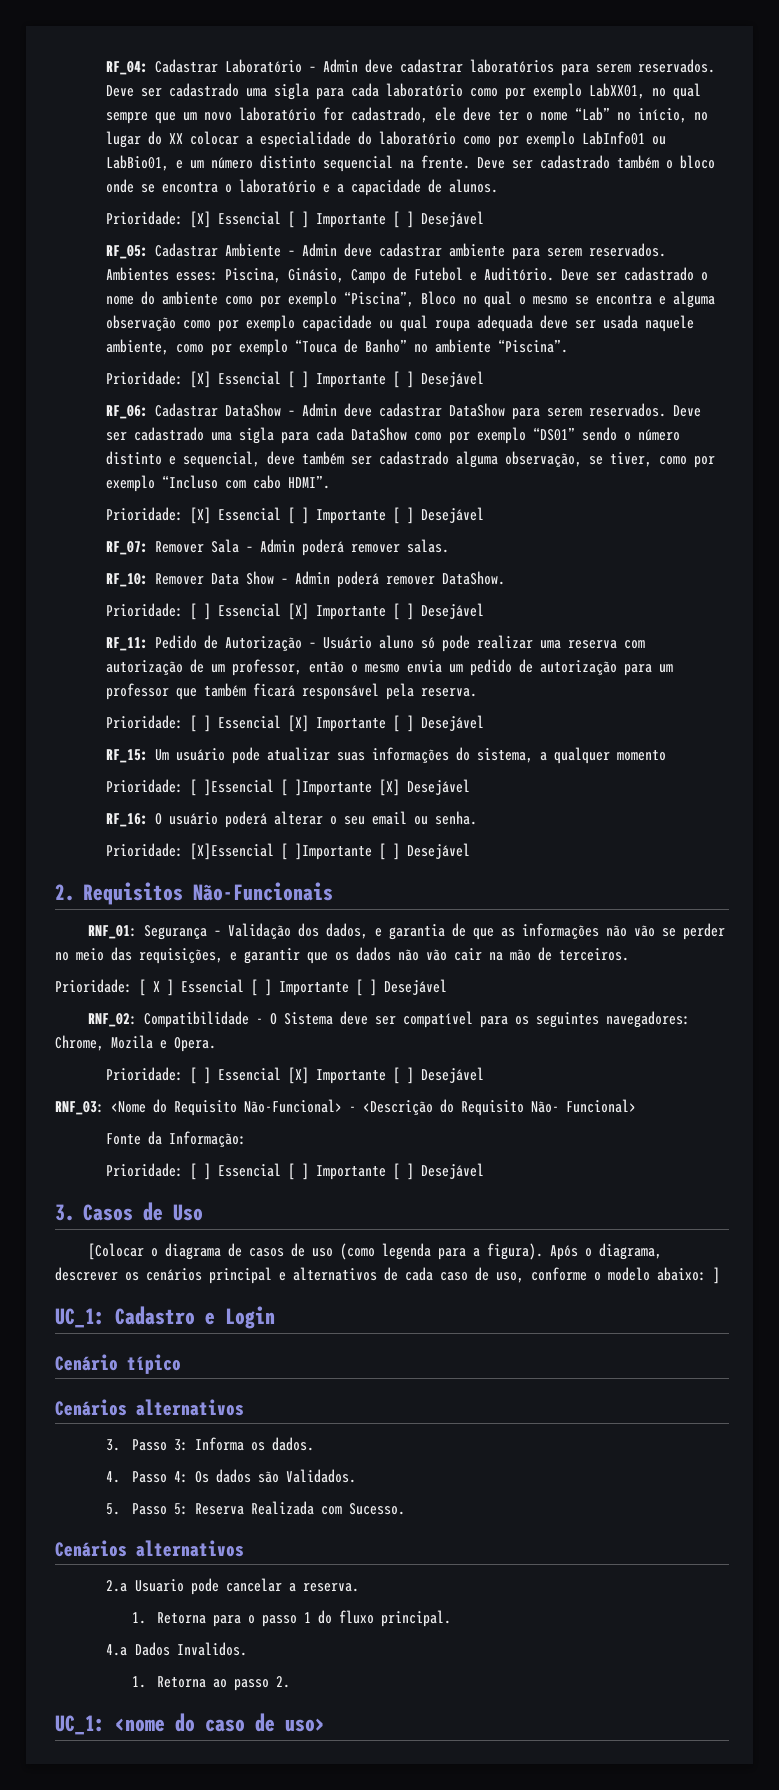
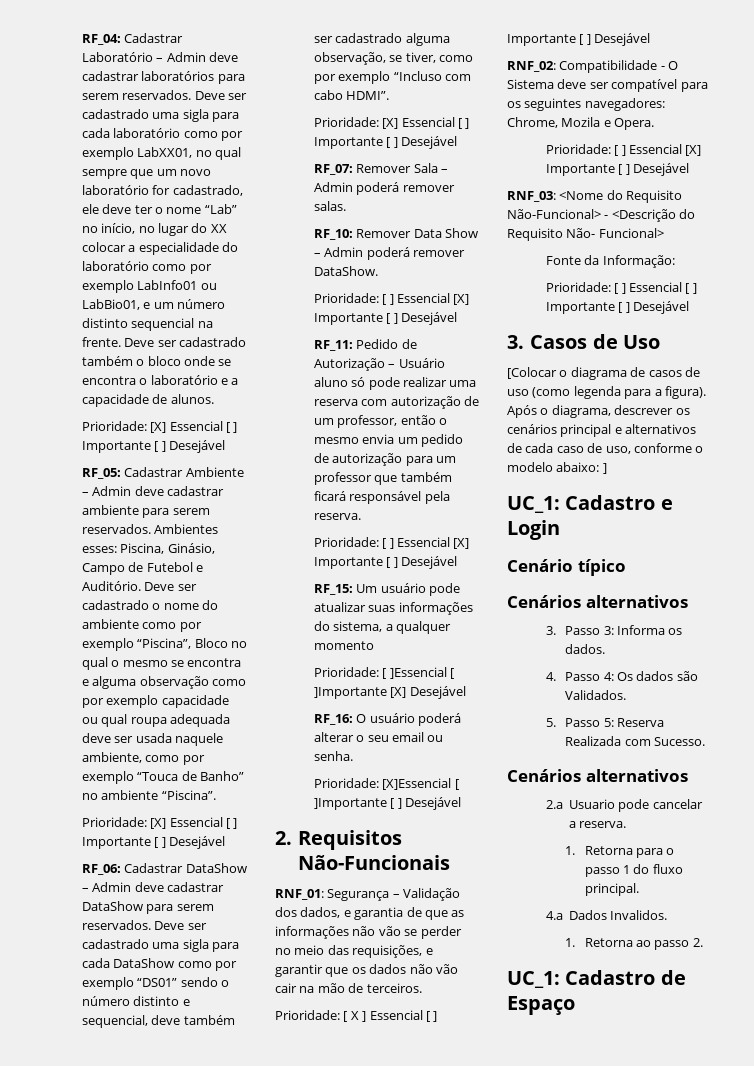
[115,1713,325,1732] <nome do caso de uso> -> [565,970,686,985] [507,996,575,1015] Cadastro de Espaço

